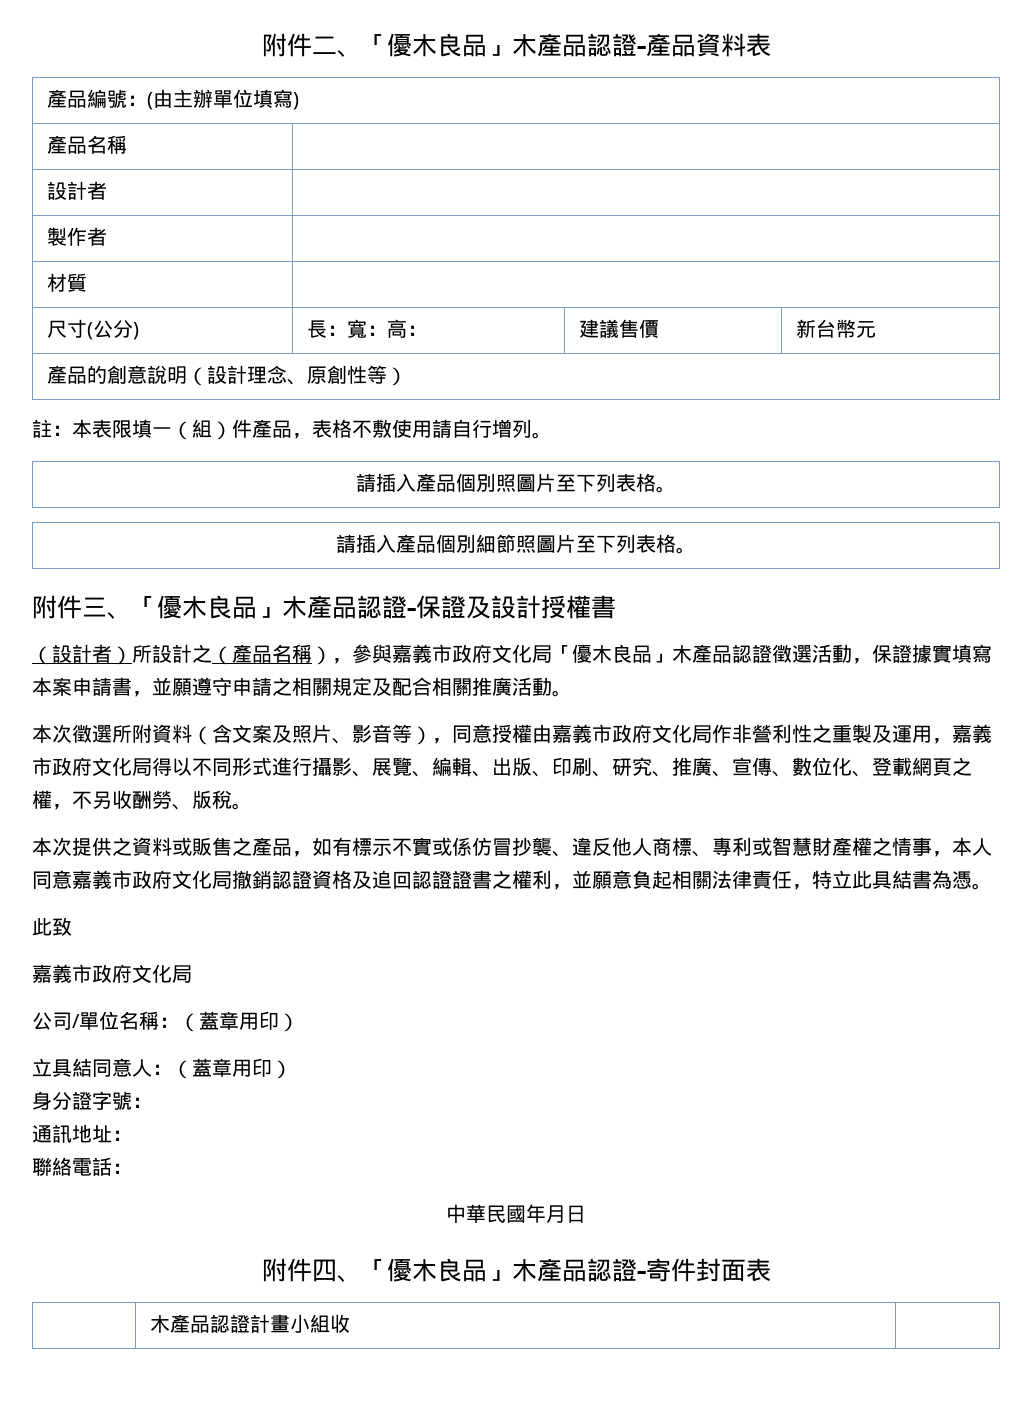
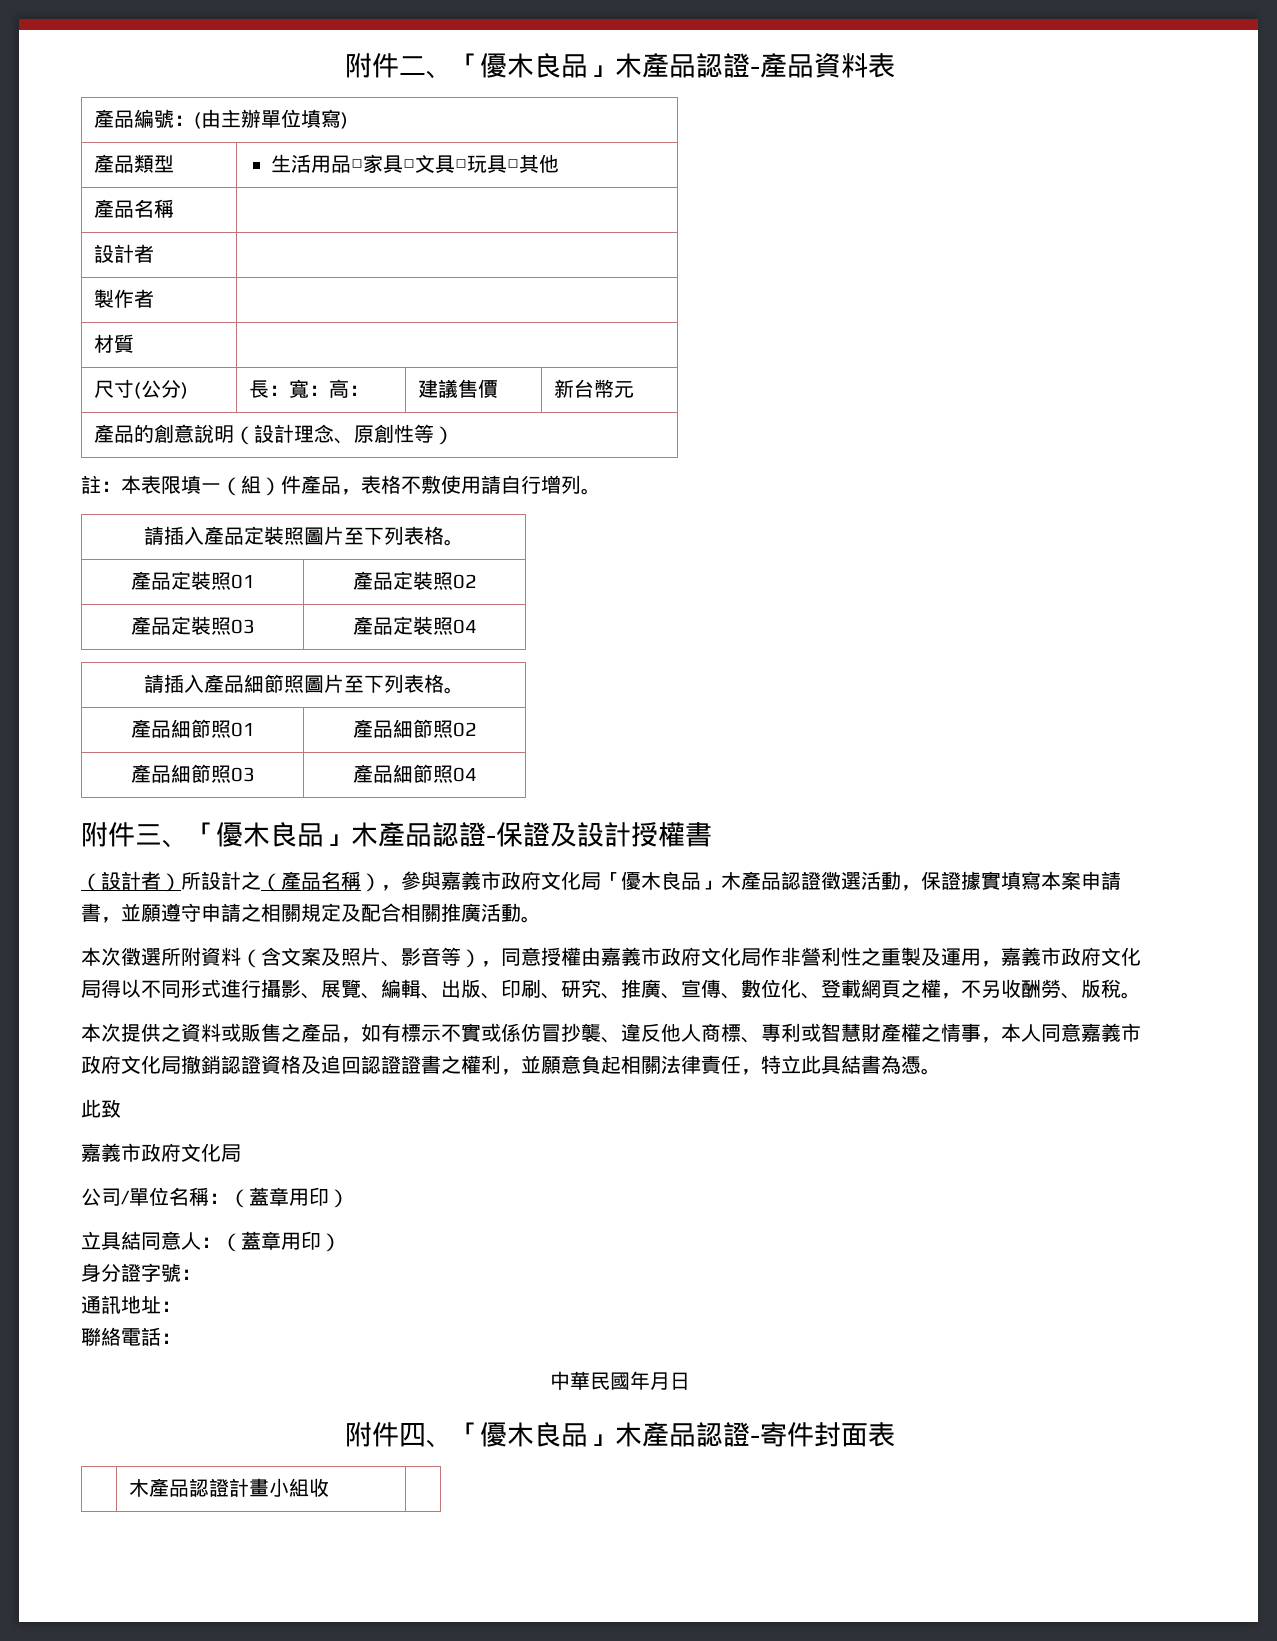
(300, 101) none -> [93,154,174,173] [270,154,559,173] // 產品類型 | 生活用品□家具□文具□玩具□其他
[456,473,677,493] [336,534,476,553] 個別照圖片至下列表格。 // 請插入產品個別 -> [243,526,464,546] [130,571,255,590] [352,571,477,590] [130,616,255,635] [352,616,477,635] [143,674,244,693] 定裝照圖片至下列表格。 // 產品定裝照01 | 產品定裝照02 // 產品定裝照03 | 產品定裝照04 // 請插入產品
(697, 550) none -> [130,719,255,738] [352,719,477,738] [130,764,255,783] [352,764,477,783] // 產品細節照01 | 產品細節照02 // 產品細節照03 | 產品細節照04

